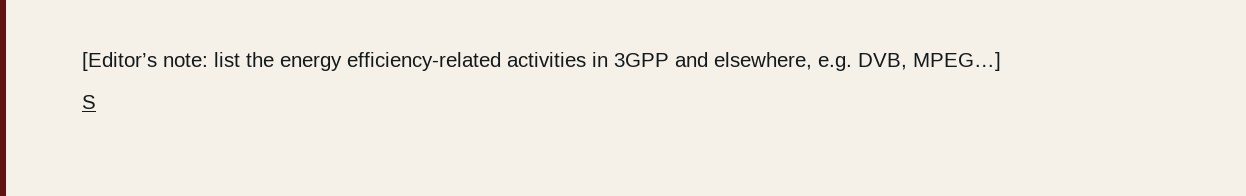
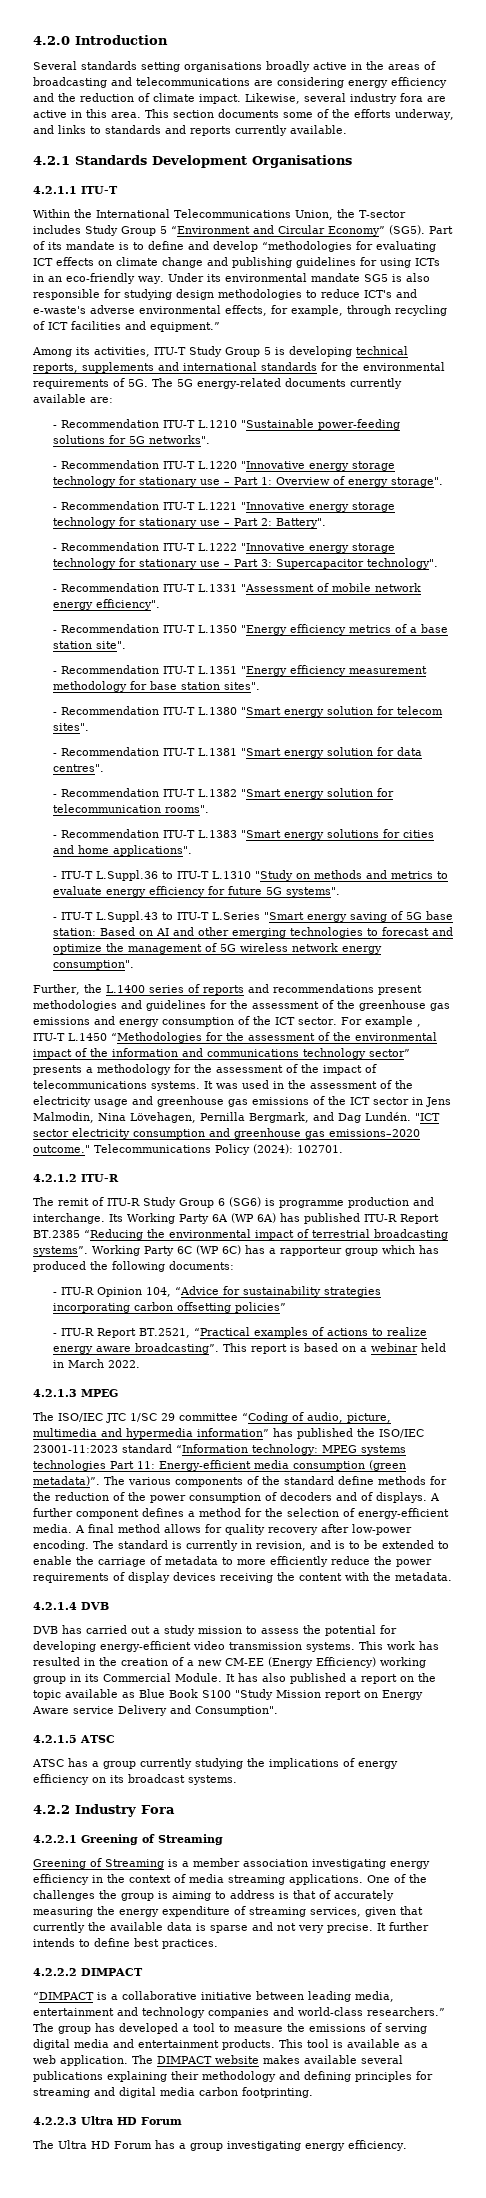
[82,52,1001,71] [82,95,96,109] [Editor’s note: list the energy efficiency-related activities in 3GPP and elsewhere, e.g. DVB, MPEG…] // S -> [33,35,168,45] [33,61,436,72] [33,77,447,88] [33,93,446,104] [33,109,454,120] [33,125,347,136] [33,155,352,168] [33,186,118,194] [33,209,406,220] [33,225,453,236] [33,241,436,252] [33,257,440,268] [33,273,430,284] [33,289,417,300] [33,305,447,316] [33,321,220,332] [32,346,408,357] [33,362,445,373] [33,378,402,389] [33,394,113,403] [53,419,401,430] [53,435,211,444] [53,460,396,471] [53,476,444,487] [53,501,396,512] [53,517,327,528] [53,542,396,553] [53,558,439,569] [53,583,422,592] [53,599,161,610] [53,624,449,635] [53,641,127,649] [53,665,428,676] [53,681,261,692] [53,706,444,717] [53,723,90,731] [53,747,423,758] [53,764,105,772] [53,788,395,799] [53,804,210,813] [53,829,435,840] [53,845,193,856] [53,870,449,881] [53,886,341,897] [53,911,454,922] [53,927,454,938] [53,943,383,954] [53,960,135,970] [33,984,422,995] [33,1000,450,1011] [33,1016,421,1027] [33,1032,437,1043] [33,1048,410,1059] [33,1064,377,1075] [33,1080,413,1091] [33,1096,451,1107] [33,1112,440,1123] [33,1128,420,1139] [33,1144,343,1155] [33,1174,119,1182] [33,1197,434,1208] [33,1213,439,1224] [33,1229,448,1240] [33,1245,439,1256] [33,1261,234,1272] [53,1286,382,1297] [53,1302,287,1313] [53,1327,428,1338] [53,1343,447,1354] [53,1359,141,1368] [33,1389,118,1397] [33,1412,391,1423] [33,1428,424,1439] [33,1444,406,1455] [33,1460,406,1471] [33,1476,447,1487] [33,1492,440,1503] [33,1508,449,1519] [33,1524,412,1535] [33,1540,449,1551] [33,1556,432,1567] [33,1572,452,1583] [33,1602,109,1610] [33,1625,397,1636] [33,1641,439,1652] [33,1657,426,1668] [33,1673,436,1684] [33,1689,423,1700] [32,1705,278,1716] [33,1735,115,1743] [32,1758,398,1769] [33,1774,237,1785] [33,1804,175,1817] [33,1834,223,1845] [33,1858,430,1869] [33,1874,427,1885] [33,1890,394,1901] [33,1906,423,1917] [33,1922,429,1933] [33,1938,218,1949] [33,1968,143,1976] [33,1991,394,2002] [33,2007,445,2018] [33,2023,427,2034] [33,2039,428,2050] [33,2055,403,2066] [33,2071,433,2082] [33,2087,313,2098] [33,2116,182,2125] [33,2140,407,2151] 4.2.0 Introduction // Several standards setting organisations broadly active in the areas of broadcasting and telecommunications are considering energy efficiency and the reduction of climate impact. Likewise, several industry fora are active in this area. This section documents some of the efforts underway, and links to standards and reports currently available. // 4.2.1 Standards Development Organisations // 4.2.1.1 ITU-T // Within the International Telecommunications Union, the T-sector includes Study Group 5 “Environment and Circular Economy” (SG5). Part of its mandate is to define and develop “methodologies for evaluating ICT effects on climate change and publishing guidelines for using ICTs in an eco-friendly way. Under its environmental mandate SG5 is also responsible for studying design methodologies to reduce ICT's and e-waste's adverse environmental effects, for example, through recycling of ICT facilities and equipment.” // Among its activities, ITU-T Study Group 5 is developing technical reports, supplements and international standards for the environmental requirements of 5G. The 5G energy-related documents currently available are: // - Recommendation ITU-T L.1210 "Sustainable power-feeding solutions for 5G networks". // - Recommendation ITU-T L.1220 "Innovative energy storage technology for stationary use – Part 1: Overview of energy storage". // - Recommendation ITU-T L.1221 "Innovative energy storage technology for stationary use – Part 2: Battery". // - Recommendation ITU-T L.1222 "Innovative energy storage technology for stationary use – Part 3: Supercapacitor technology". // - Recommendation ITU-T L.1331 "Assessment of mobile network energy efficiency". // - Recommendation ITU-T L.1350 "Energy efficiency metrics of a base station site". // - Recommendation ITU-T L.1351 "Energy efficiency measurement methodology for base station sites". // - Recommendation ITU-T L.1380 "Smart energy solution for telecom sites". // - Recommendation ITU-T L.1381 "Smart energy solution for data centres". // - Recommendation ITU-T L.1382 "Smart energy solution for telecommunication rooms". // - Recommendation ITU-T L.1383 "Smart energy solutions for cities and home applications". // - ITU-T L.Suppl.36 to ITU-T L.1310 "Study on methods and metrics to evaluate energy efficiency for future 5G systems". // - ITU-T L.Suppl.43 to ITU-T L.Series "Smart energy saving of 5G base station: Based on AI and other emerging technologies to forecast and optimize the management of 5G wireless network energy consumption". // Further, the L.1400 series of reports and recommendations present methodologies and guidelines for the assessment of the greenhouse gas emissions and energy consumption of the ICT sector. For example , ITU-T L.1450 “Methodologies for the assessment of the environmental impact of the information and communications technology sector” presents a methodology for the assessment of the impact of telecommunications systems. It was used in the assessment of the electricity usage and greenhouse gas emissions of the ICT sector in Jens Malmodin, Nina Lövehagen, Pernilla Bergmark, and Dag Lundén. "ICT sector electricity consumption and greenhouse gas emissions–2020 outcome." Telecommunications Policy (2024): 102701. // 4.2.1.2 ITU-R // The remit of ITU-R Study Group 6 (SG6) is programme production and interchange. Its Working Party 6A (WP 6A) has published ITU-R Report BT.2385 “Reducing the environmental impact of terrestrial broadcasting systems”. Working Party 6C (WP 6C) has a rapporteur group which has produced the following documents: // - ITU-R Opinion 104, “Advice for sustainability strategies incorporating carbon offsetting policies” // - ITU-R Report BT.2521, “Practical examples of actions to realize energy aware broadcasting”. This report is based on a webinar held in March 2022. // 4.2.1.3 MPEG // The ISO/IEC JTC 1/SC 29 committee “Coding of audio, picture, multimedia and hypermedia information” has published the ISO/IEC 23001-11:2023 standard “Information technology: MPEG systems technologies Part 11: Energy-efficient media consumption (green metadata)”. The various components of the standard define methods for the reduction of the power consumption of decoders and of displays. A further component defines a method for the selection of energy-efficient media. A final method allows for quality recovery after low-power encoding. The standard is currently in revision, and is to be extended to enable the carriage of metadata to more efficiently reduce the power requirements of display devices receiving the content with the metadata. // 4.2.1.4 DVB // DVB has carried out a study mission to assess the potential for developing energy-efficient video transmission systems. This work has resulted in the creation of a new CM-EE (Energy Efficiency) working group in its Commercial Module. It has also published a report on the topic available as Blue Book S100 "Study Mission report on Energy Aware service Delivery and Consumption". // 4.2.1.5 ATSC // ATSC has a group currently studying the implications of energy efficiency on its broadcast systems. // 4.2.2 Industry Fora // 4.2.2.1 Greening of Streaming // Greening of Streaming is a member association investigating energy efficiency in the context of media streaming applications. One of the challenges the group is aiming to address is that of accurately measuring the energy expenditure of streaming services, given that currently the available data is sparse and not very precise. It further intends to define best practices. // 4.2.2.2 DIMPACT // “DIMPACT is a collaborative initiative between leading media, entertainment and technology companies and world-class researchers.” The group has developed a tool to measure the emissions of serving digital media and entertainment products. This tool is available as a web application. The DIMPACT website makes available several publications explaining their methodology and defining principles for streaming and digital media carbon footprinting. // 4.2.2.3 Ultra HD Forum // The Ultra HD Forum has a group investigating energy efficiency.

